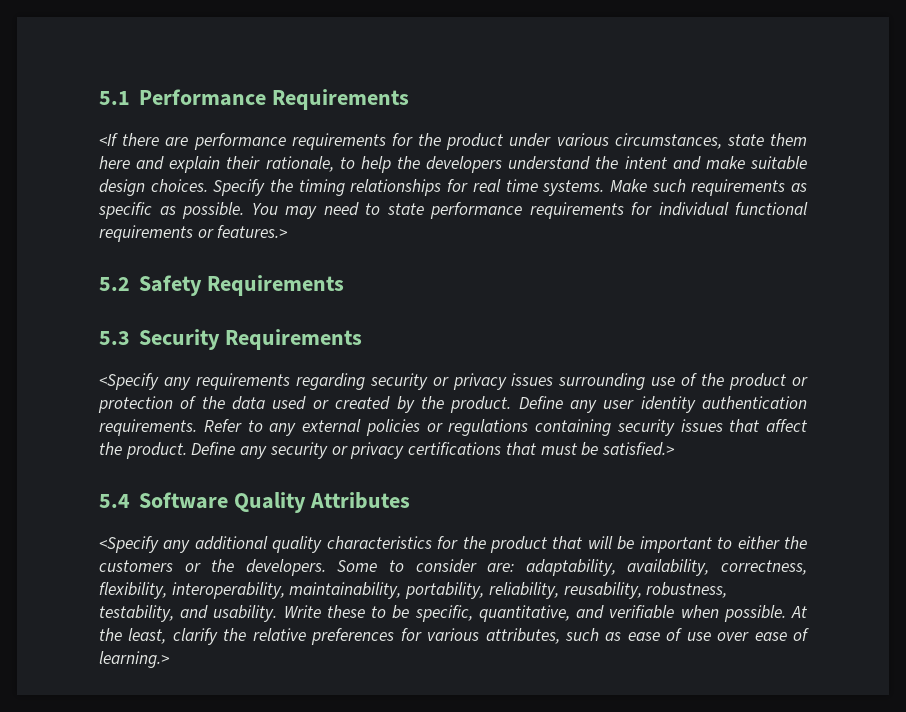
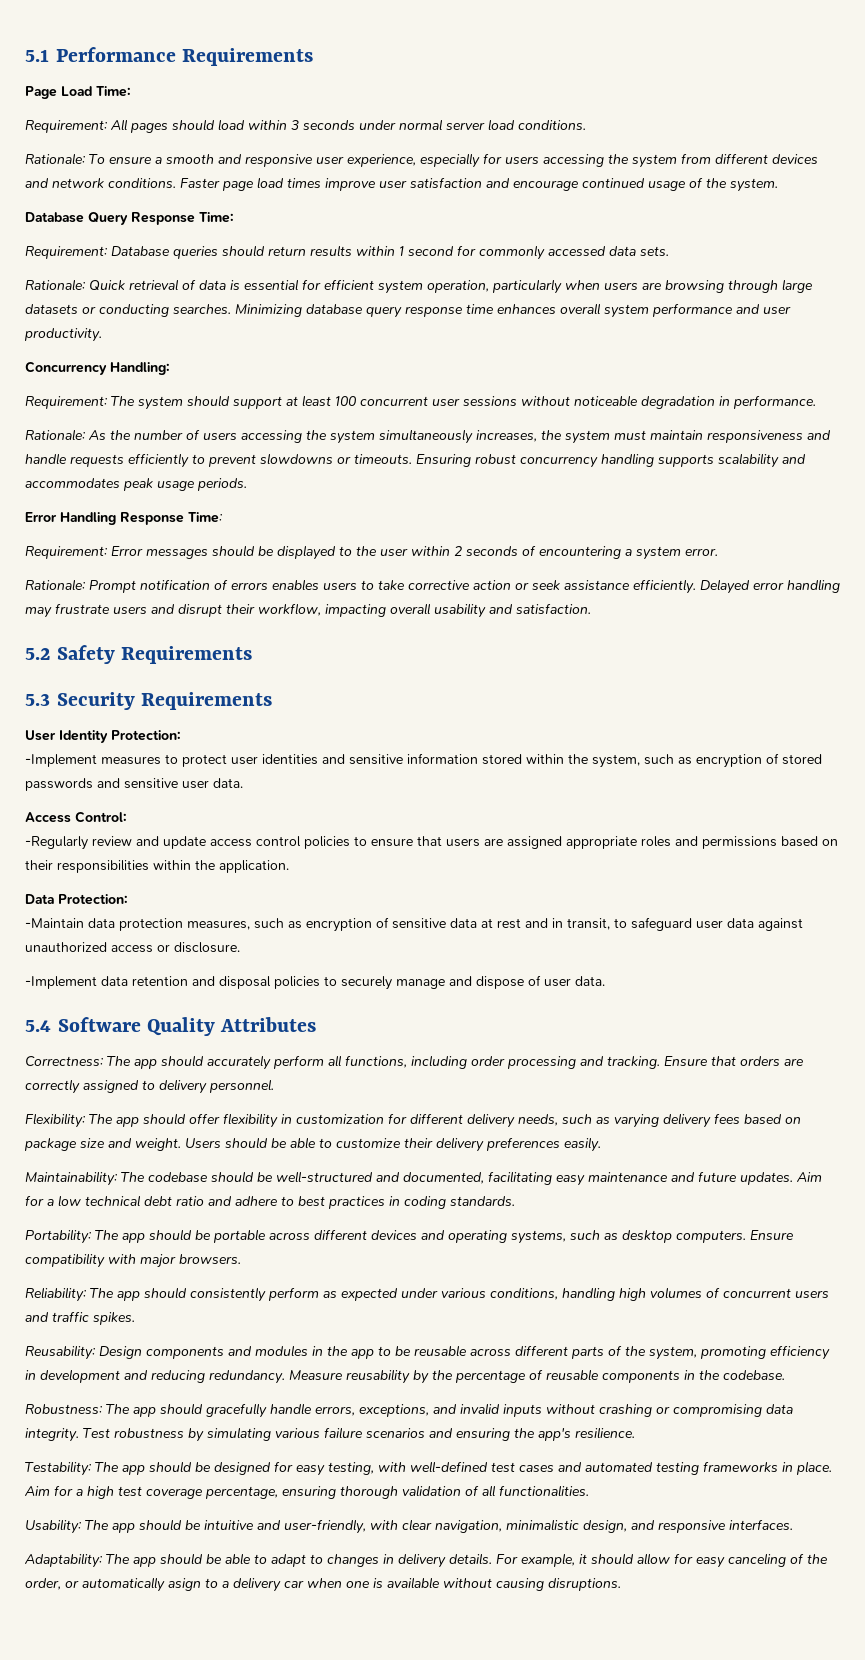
[99,133,807,150] [99,156,807,173] [99,179,808,196] [98,202,808,219] [99,225,289,242] <If there are performance requirements for the product under various circumstances, state them here and explain their rationale, to help the developers understand the intent and make suitable design choices. Specify the timing relationships for real time systems. Make such requirements as specific as possible. You may need to state performance requirements for individual functional requirements or features.> -> [25,86,131,99] [25,119,586,133] [25,153,818,168] [25,177,778,192] [25,212,234,225] [25,245,669,260] [25,279,813,294] [25,303,791,318] [24,328,102,342] [25,361,170,375] [25,395,816,410] [25,429,831,444] [25,453,806,468] [25,478,247,491] [25,512,223,525] [25,545,718,560] [25,579,840,594] [25,603,591,618] Page Load Time: // Requirement: All pages should load within 3 seconds under normal server load conditions. // Rationale: To ensure a smooth and responsive user experience, especially for users accessing the system from different devices and network conditions. Faster page load times improve user satisfaction and encourage continued usage of the system. // Database Query Response Time: // Requirement: Database queries should return results within 1 second for commonly accessed data sets. // Rationale: Quick retrieval of data is essential for efficient system operation, particularly when users are browsing through large datasets or conducting searches. Minimizing database query response time enhances overall system performance and user productivity. // Concurrency Handling: // Requirement: The system should support at least 100 concurrent user sessions without noticeable degradation in performance. // Rationale: As the number of users accessing the system simultaneously increases, the system must maintain responsiveness and handle requests efficiently to prevent slowdowns or timeouts. Ensuring robust concurrency handling supports scalability and accommodates peak usage periods. // Error Handling Response Time: // Requirement: Error messages should be displayed to the user within 2 seconds of encountering a system error. // Rationale: Prompt notification of errors enables users to take corrective action or seek assistance efficiently. Delayed error handling may frustrate users and disrupt their workflow, impacting overall usability and satisfaction.
[99,373,808,390] [98,396,807,413] [99,419,808,436] [99,442,675,459] [99,492,410,513] [99,536,808,553] [99,559,808,576] [99,582,728,599] [99,605,809,622] [99,628,809,645] [99,651,170,668] <Specify any requirements regarding security or privacy issues surrounding use of the product or protection of the data used or created by the product. Define any user identity authentication requirements. Refer to any external policies or regulations containing security issues that affect the product. Define any security or privacy certifications that must be satisfied.> // 5.4 Software Quality Attributes // <Specify any additional quality characteristics for the product that will be important to either the customers or the developers. Some to consider are: adaptability, availability, correctness, flexibility, interoperability, maintainability, portability, reliability, reusability, robustness, testability, and usability. Write these to be specific, quantitative, and verifiable when possible. At the least, clarify the relative preferences for various attributes, such as ease of use over ease of learning.> -> [25,730,181,743] [25,753,822,768] [25,778,243,791] [25,811,127,823] [25,836,838,850] [25,860,289,873] [25,894,128,905] [25,917,803,932] [25,942,240,953] [25,975,605,990] [25,1017,317,1036] [25,1055,804,1070] [25,1079,274,1094] [25,1113,801,1128] [24,1137,601,1152] [25,1171,822,1186] [25,1195,515,1209] [25,1229,794,1244] [25,1253,241,1268] [25,1287,829,1302] [25,1311,135,1325] [25,1345,830,1360] [25,1369,785,1384] [25,1403,793,1418] [25,1427,635,1442] [25,1461,832,1476] [24,1485,589,1499] [25,1519,793,1534] [24,1553,828,1568] [25,1577,621,1592] User Identity Protection: // -Implement measures to protect user identities and sensitive information stored within the system, such as encryption of stored passwords and sensitive user data. // Access Control: // -Regularly review and update access control policies to ensure that users are assigned appropriate roles and permissions based on their responsibilities within the application. // Data Protection: // -Maintain data protection measures, such as encryption of sensitive data at rest and in transit, to safeguard user data against unauthorized access or disclosure. // -Implement data retention and disposal policies to securely manage and dispose of user data. // 5.4 Software Quality Attributes // Correctness: The app should accurately perform all functions, including order processing and tracking. Ensure that orders are correctly assigned to delivery personnel. // Flexibility: The app should offer flexibility in customization for different delivery needs, such as varying delivery fees based on package size and weight. Users should be able to customize their delivery preferences easily. // Maintainability: The codebase should be well-structured and documented, facilitating easy maintenance and future updates. Aim for a low technical debt ratio and adhere to best practices in coding standards. // Portability: The app should be portable across different devices and operating systems, such as desktop computers. Ensure compatibility with major browsers. // Reliability: The app should consistently perform as expected under various conditions, handling high volumes of concurrent users and traffic spikes. // Reusability: Design components and modules in the app to be reusable across different parts of the system, promoting efficiency in development and reducing redundancy. Measure reusability by the percentage of reusable components in the codebase. // Robustness: The app should gracefully handle errors, exceptions, and invalid inputs without crashing or compromising data integrity. Test robustness by simulating various failure scenarios and ensuring the app's resilience. // Testability: The app should be designed for easy testing, with well-defined test cases and automated testing frameworks in place. Aim for a high test coverage percentage, ensuring thorough validation of all functionalities. // Usability: The app should be intuitive and user-friendly, with clear navigation, minimalistic design, and responsive interfaces. // Adaptability: The app should be able to adapt to changes in delivery details. For example, it should allow for easy canceling of the order, or automatically asign to a delivery car when one is available without causing disruptions.

